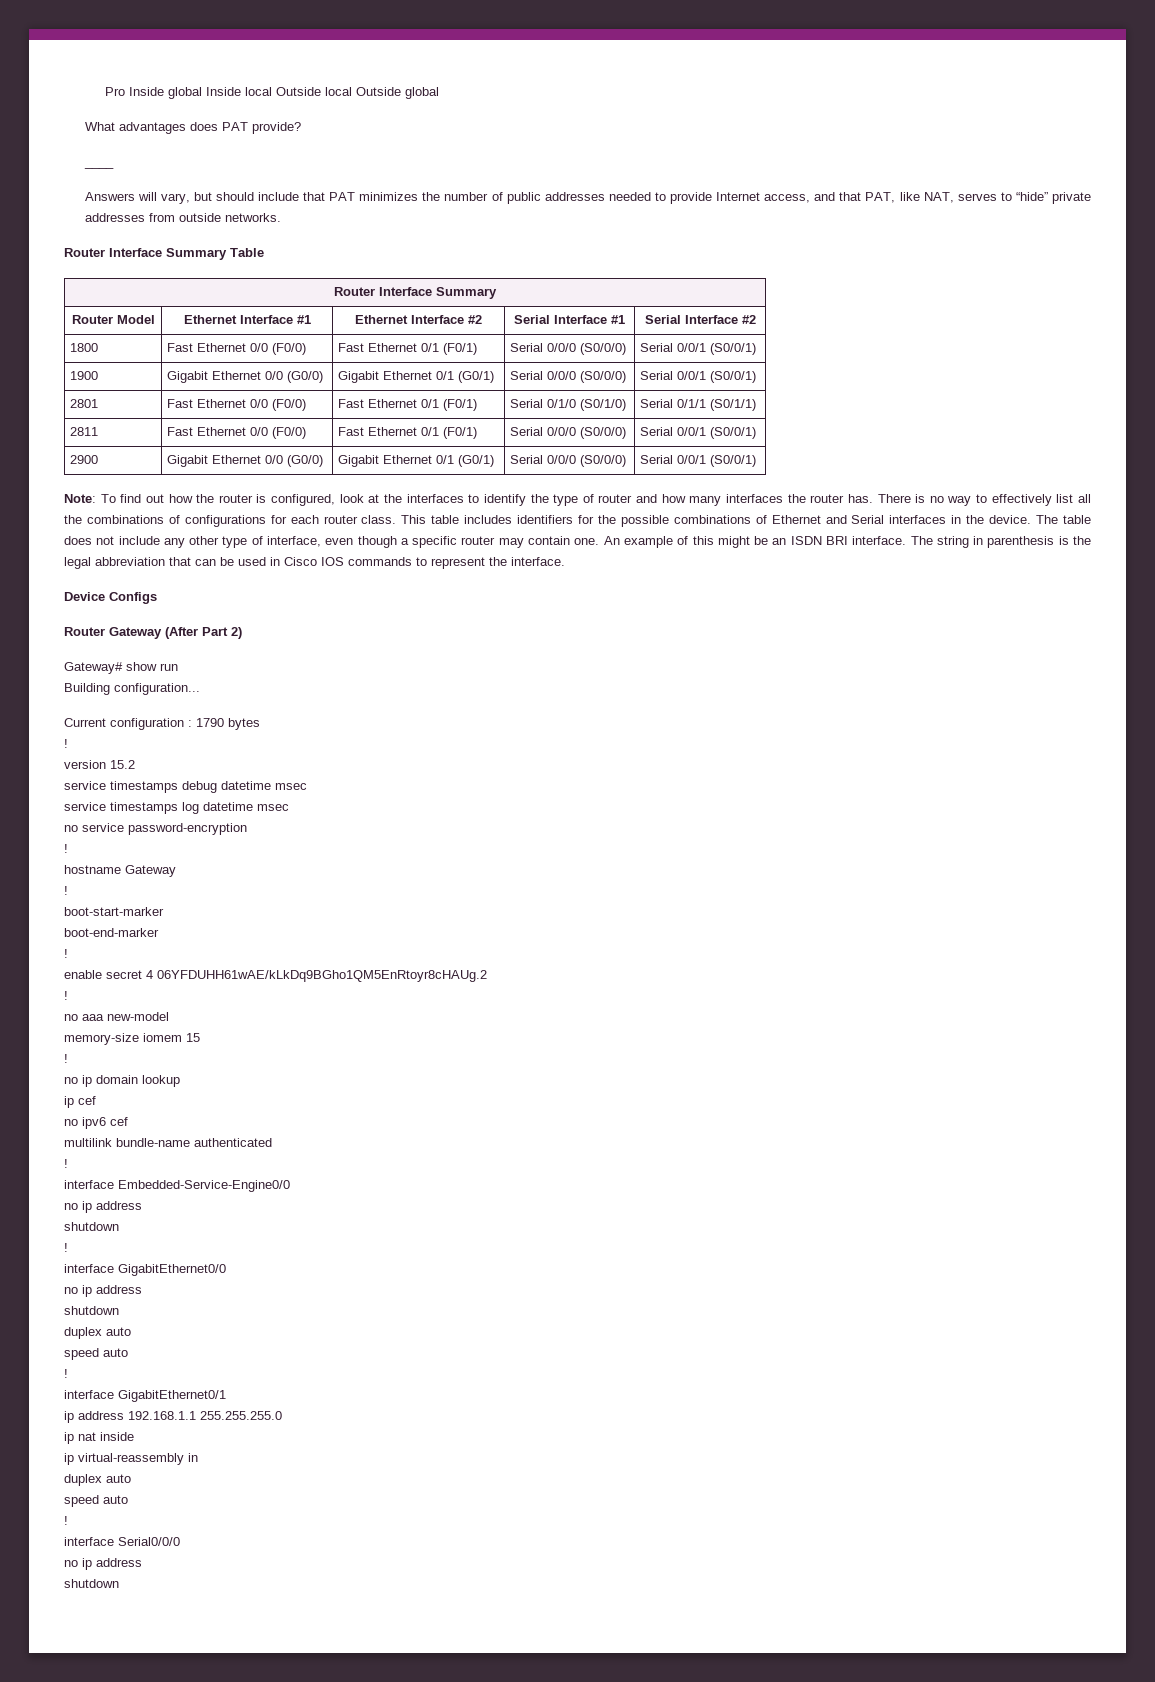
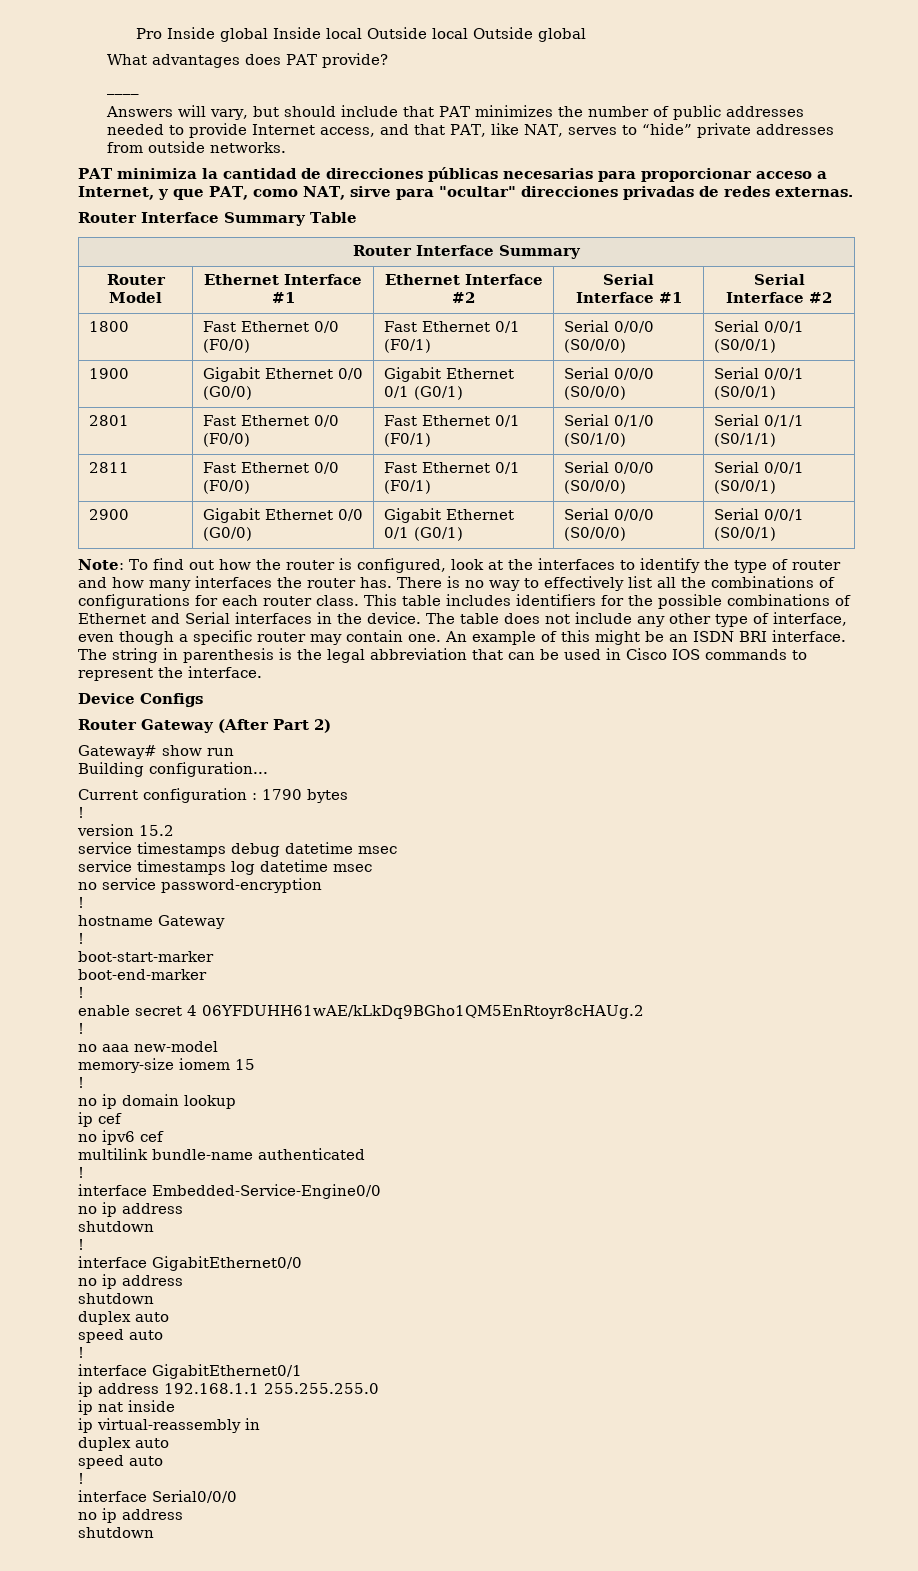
(281, 217) none -> [78,167,827,182] [78,186,853,200] // PAT minimiza la cantidad de direcciones públicas necesarias para proporcionar acceso a Internet, y que PAT, como NAT, sirve para "ocultar" direcciones privadas de redes externas.

